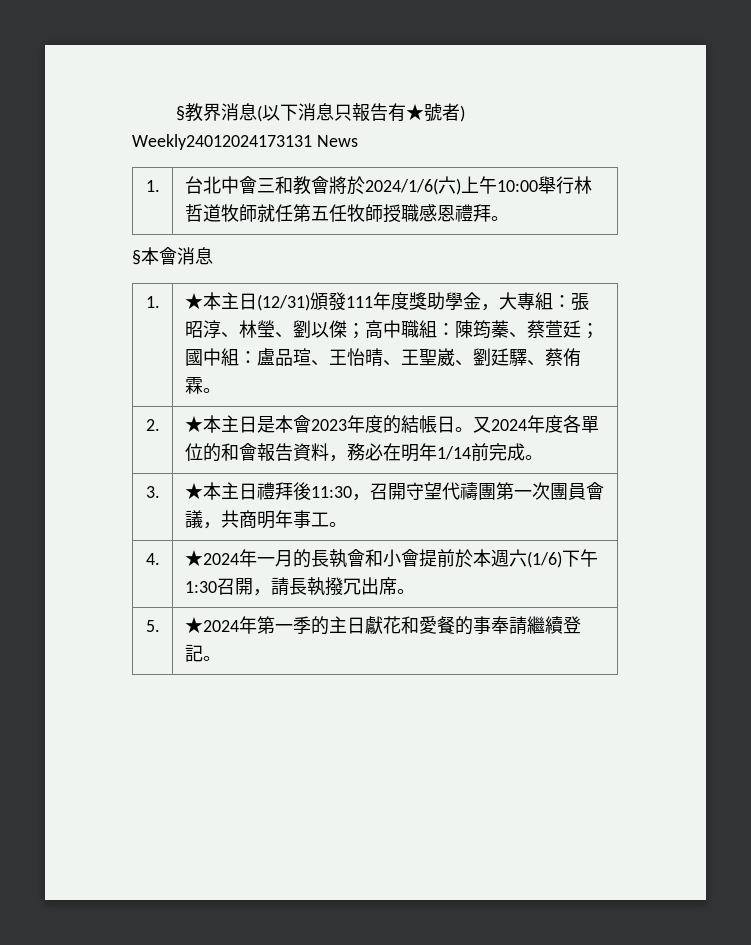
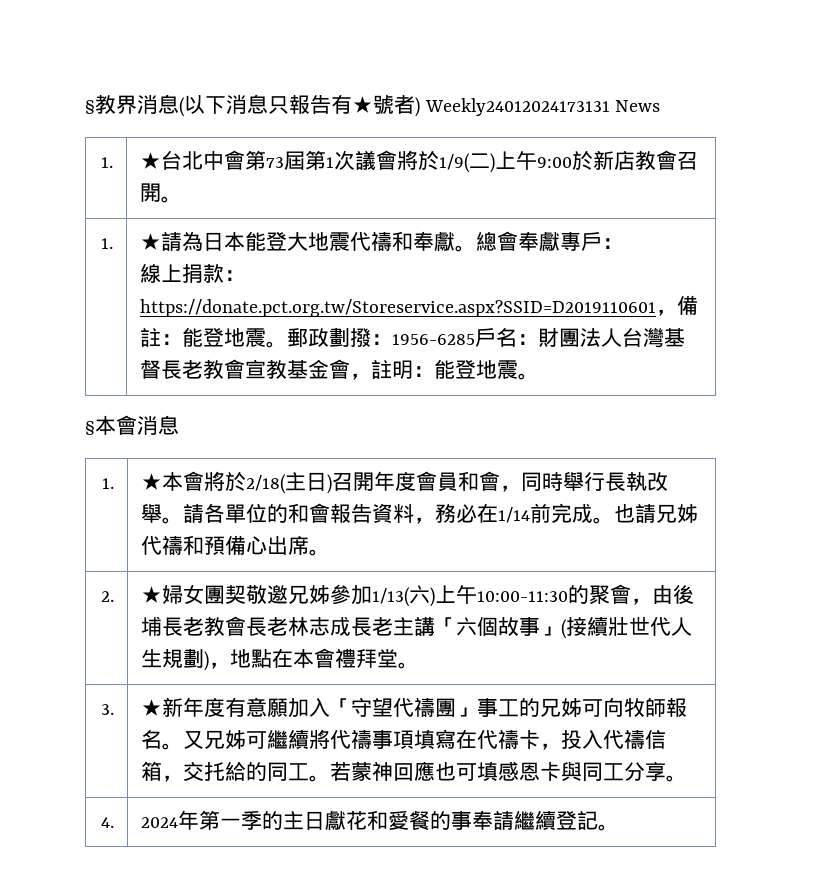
(161, 186) none -> [140,152,162,169] ★
[256,176,592,195] [184,204,491,223] 三和教會將於2024/1/6(六)上午10:00舉行林哲道牧師就任第五任牧師授職感恩禮拜 -> [245,150,699,173] [140,183,183,203] [100,238,113,249] [140,231,624,252] [140,263,246,283] [140,295,699,317] [140,327,686,348] [140,359,519,380] 第73屆第1次議會將於1/9(二)上午9:00於新店教會召開。 // 1. | ★請為日本能登大地震代禱和奉獻。總會奉獻專戶： // 線上捐款：https://donate.pct.org.tw/Storeservice.aspx?SSID=D2019110601，備註：能登地震。郵政劃撥：1956-6285戶名：財團法人台灣基督長老教會宣教基金會，註明：能登地震
[220,292,589,311] [184,320,599,339] [184,348,581,367] [184,377,221,394] [146,419,161,431] [184,415,563,434] 主日(12/31)頒發111年度獎助學金，大專組：張昭淳、林瑩、劉以傑；高中職組：陳筠蓁、蔡萱廷；國中組：盧品瑄、王怡晴、王聖崴、劉廷驛、蔡侑霖。 // 2. | ★本主日是本會2023年度的結帳日。又2024年度 -> [183,471,669,494] [141,503,205,524] 會將於2/18(主日)召開年度會員和會，同時舉行長執改舉。請
[400,443,437,462] 明年 -> (499, 513) none
[146,486,161,498] [184,482,604,501] [184,510,347,529] [146,553,161,565] [184,549,598,568] [184,577,415,596] [146,620,161,632] [184,617,239,633] // 3. | ★本主日禮拜後11:30，召開守望代禱團第一次團員會議，共商明年事工。 // 4. | ★2024年一月的長執會和小會提前於本週六(1/6)下午1:30召開，請長執撥冗出席。 // 5. | ★2024 -> [614,504,699,523] [141,535,331,556] [100,591,114,602] [141,584,695,607] [141,616,693,639] [141,648,420,671] [100,704,114,715] [141,697,688,718] [141,729,667,750] [141,761,688,782] [100,817,114,828] [141,817,179,828] 也請兄姊代禱和預備心出席。 // 2. | ★婦女團契敬邀兄姊參加1/13(六)上午10:00-11:30的聚會，由後埔長老教會長老林志成長老主講「六個故事」(接續壯世代人生規劃)，地點在本會禮拜堂。 // 3. | ★新年度有意願加入「守望代禱團」事工的兄姊可向牧師報名。又兄姊可繼續將代禱事項填寫在代禱卡，投入代禱信箱，交托給的同工。若蒙神回應也可填感恩卡與同工分享。 // 4. | 2024

